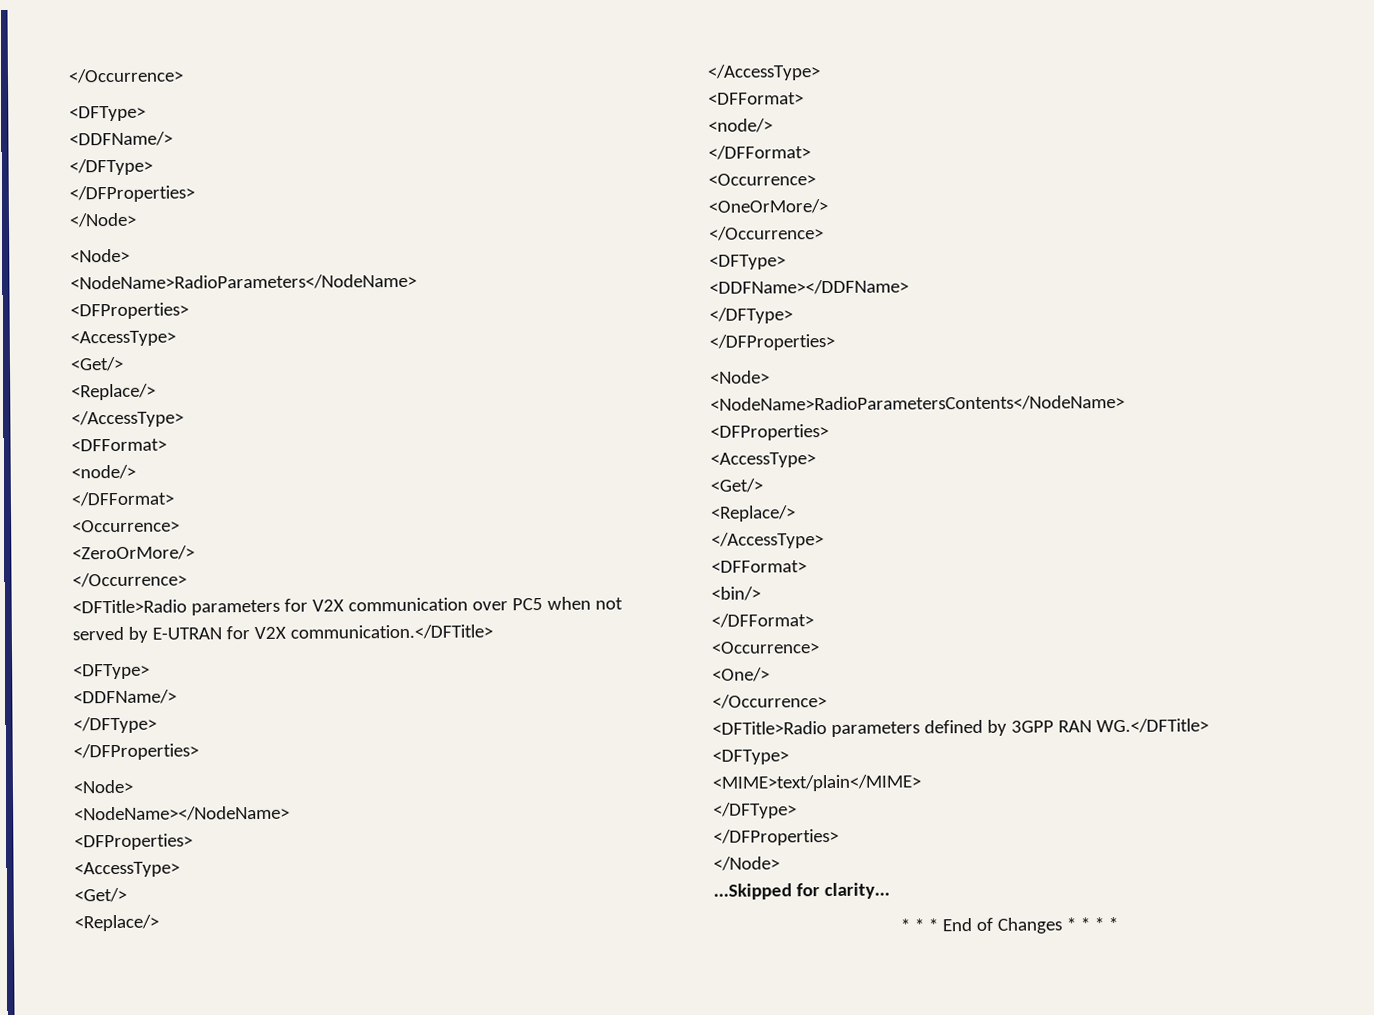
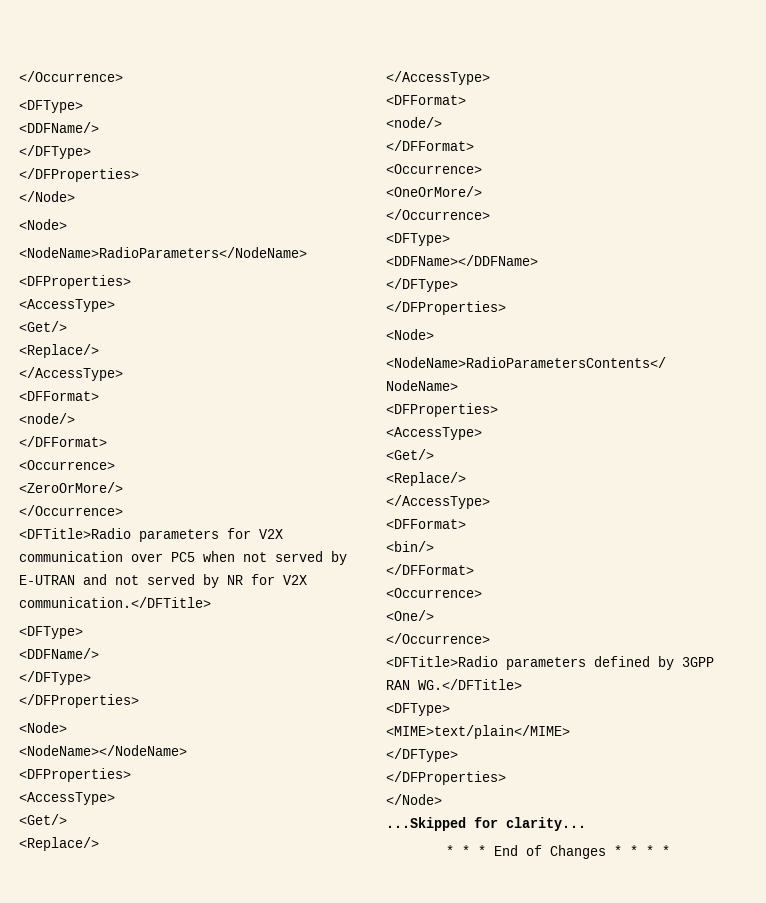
(222, 633) none -> [83,574,243,588] and not served by NR

